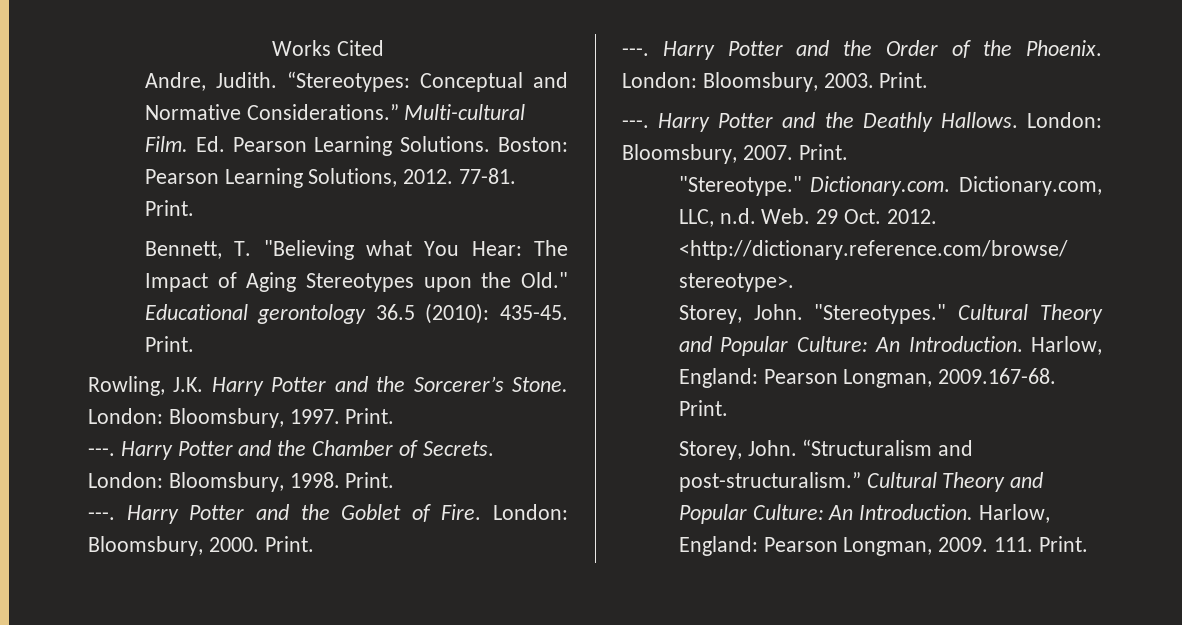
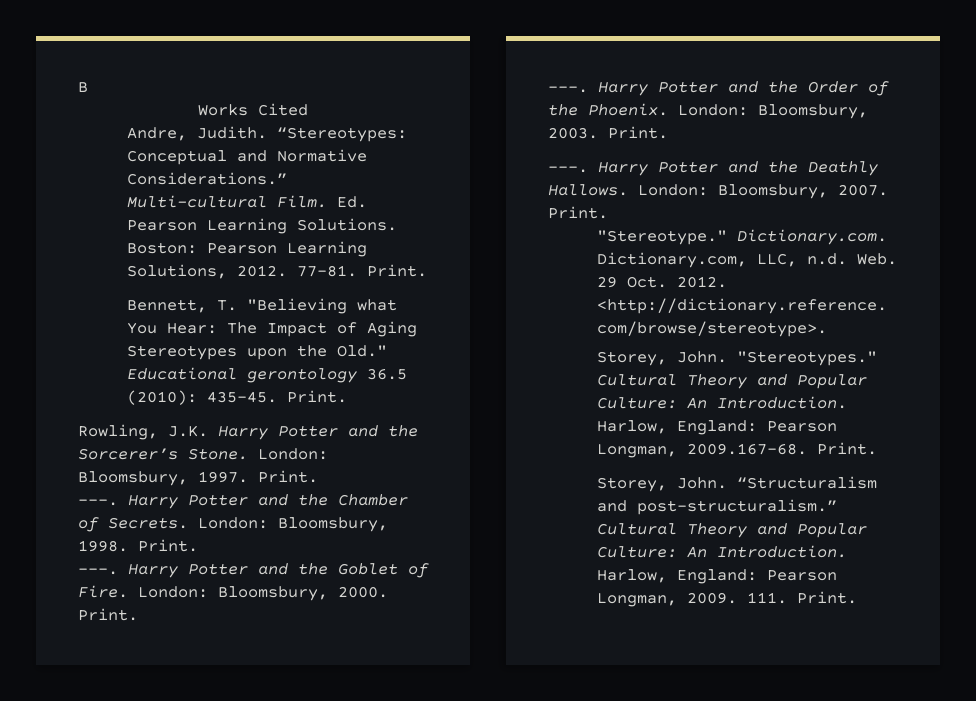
(272, 48) none -> [78,82,88,92] B //

